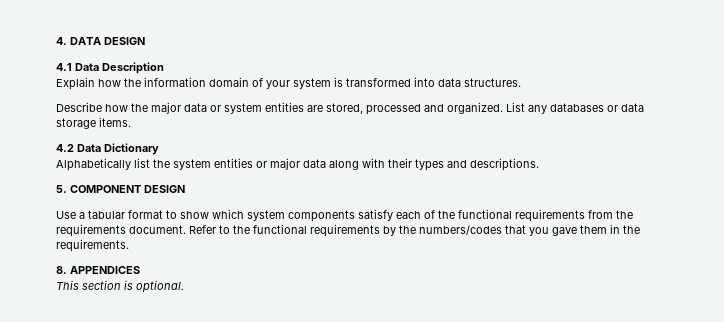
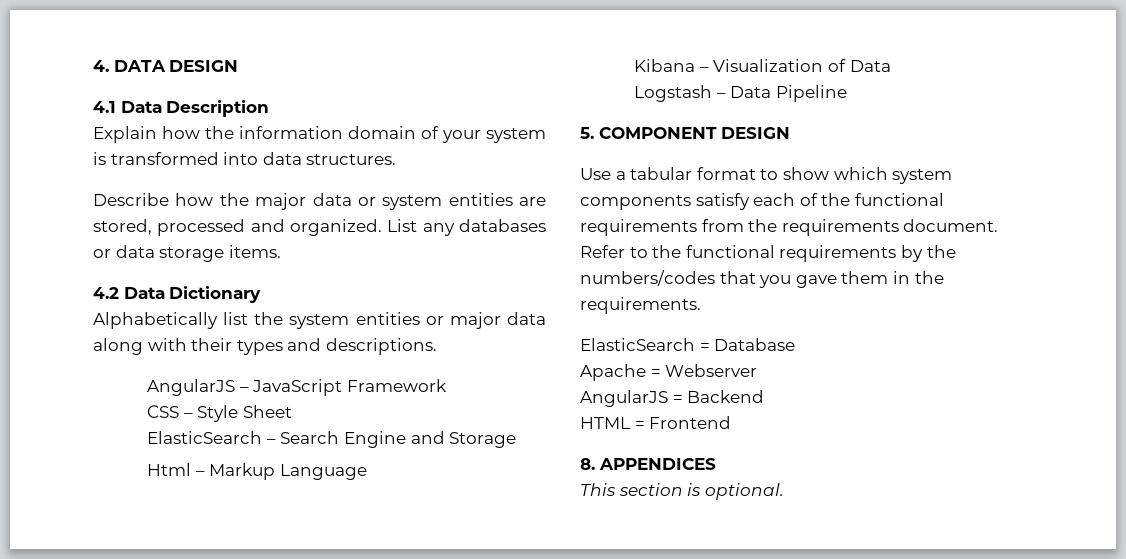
(539, 164) none -> [147,379,448,396] [147,405,293,422] [147,431,517,448] [147,463,368,480] [634,59,891,72] [634,85,848,102] // AngularJS – JavaScript Framework // CSS – Style Sheet // ElasticSearch – Search Engine and Storage // Html – Markup Language // Kibana – Visualization of Data // Logstash – Data Pipeline
(129, 245) none -> [580,338,796,351] [580,364,758,381] [580,390,765,407] [580,416,732,429] // ElasticSearch = Database // Apache = Webserver // AngularJS = Backend // HTML = Frontend

